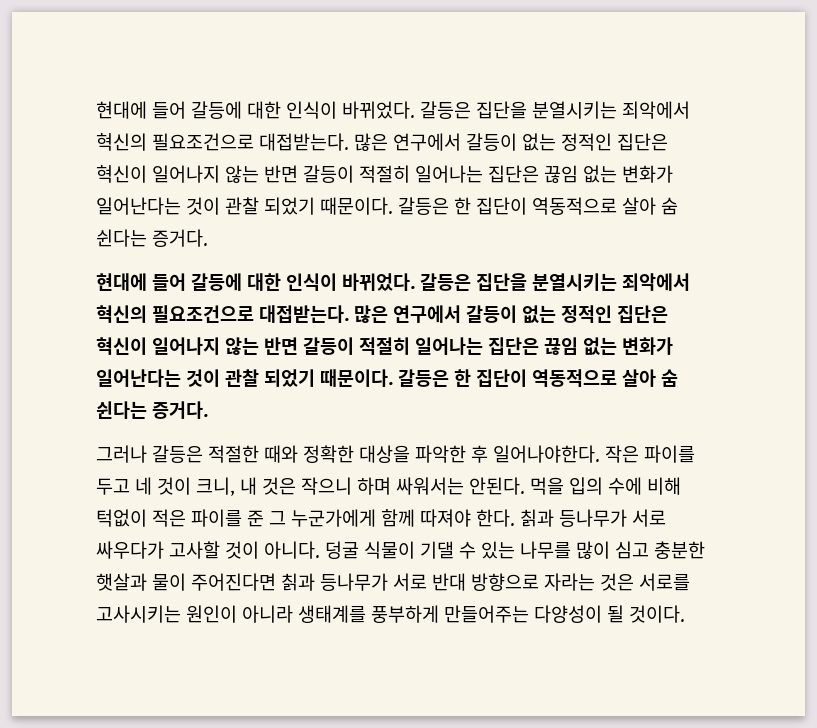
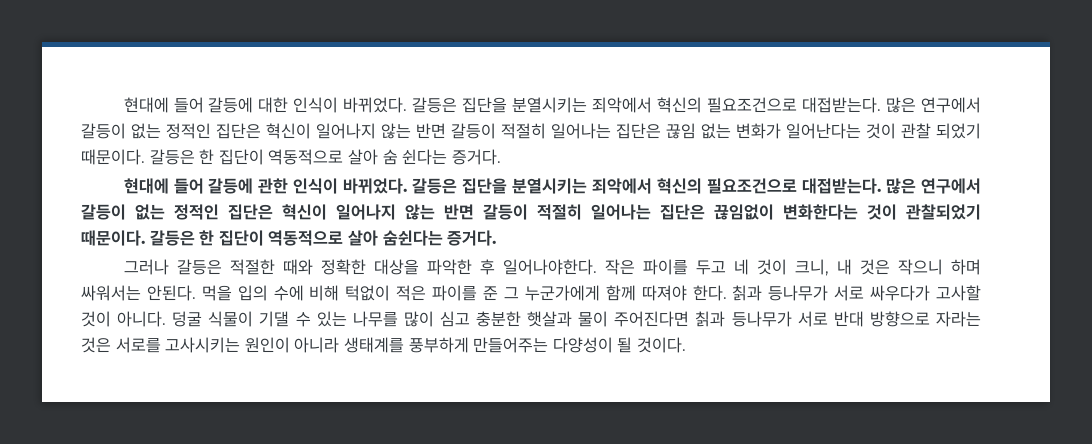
[246,273,281,291] 대한 -> [258,178,289,194] 관한
[543,337,673,355] [96,369,678,387] [96,401,147,419] 끊임 없는 변화가 일어난다는 것이 관찰 되었기 때문이다. 갈등은 한 집단이 역동적으로 살아 숨 쉰다는 -> [714,204,981,220] [81,230,443,246] 끊임없이 변화한다는 것이 관찰되었기 때문이다. 갈등은 한 집단이 역동적으로 살아 숨쉰다는

